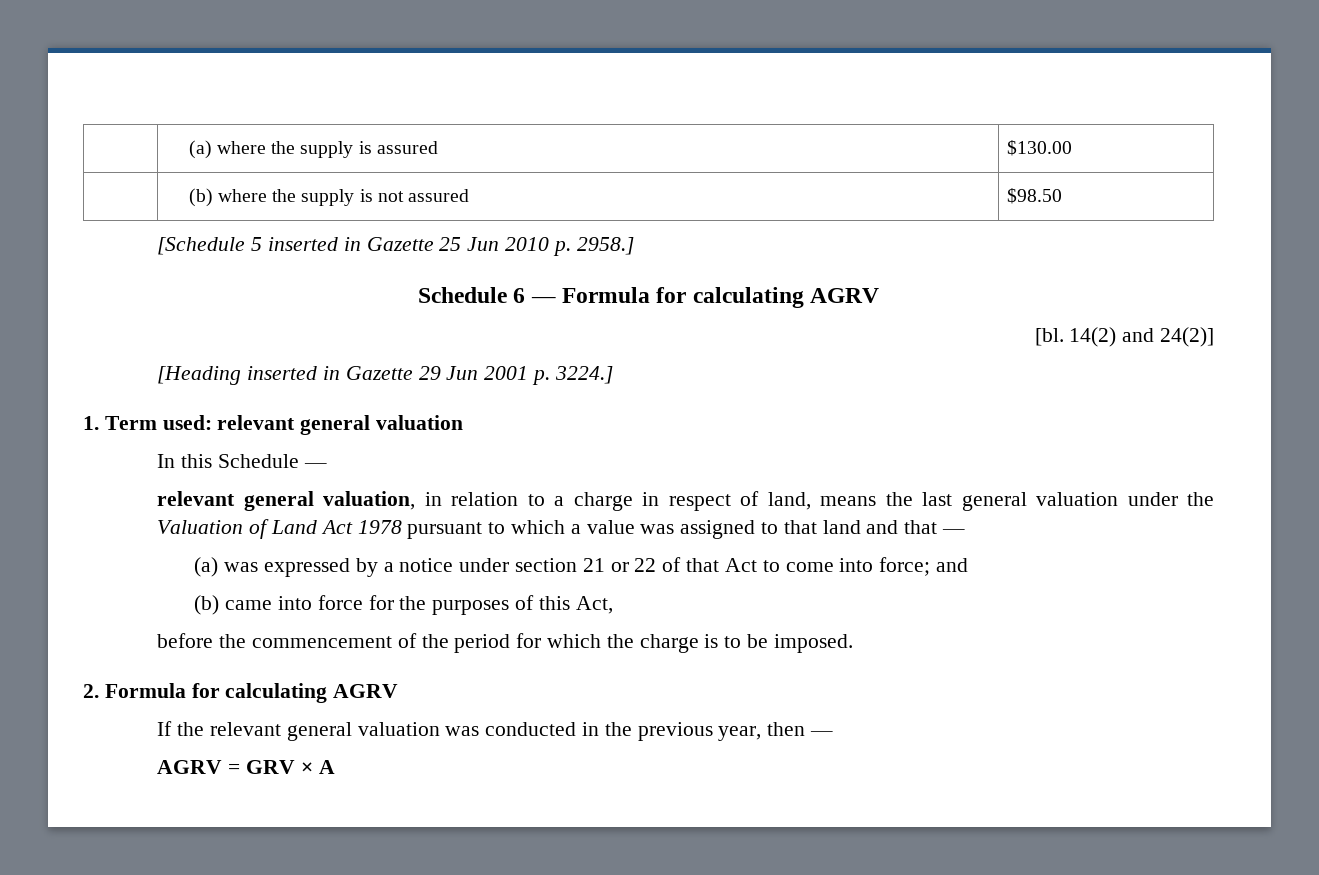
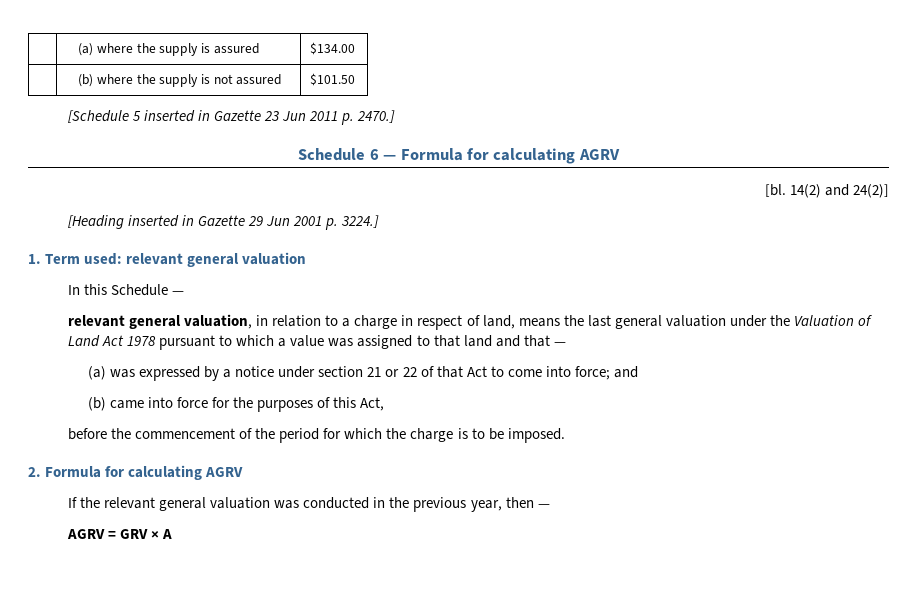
[1007,140,1073,156] $130.00 -> [310,42,356,55] $134.00
[1007,188,1063,204] $98.50 -> [310,73,356,86] $101.50
[439,237,634,256] 25 Jun 2010 p. 2958.] -> [264,110,396,125] 23 Jun 2011 p. 2470.]

